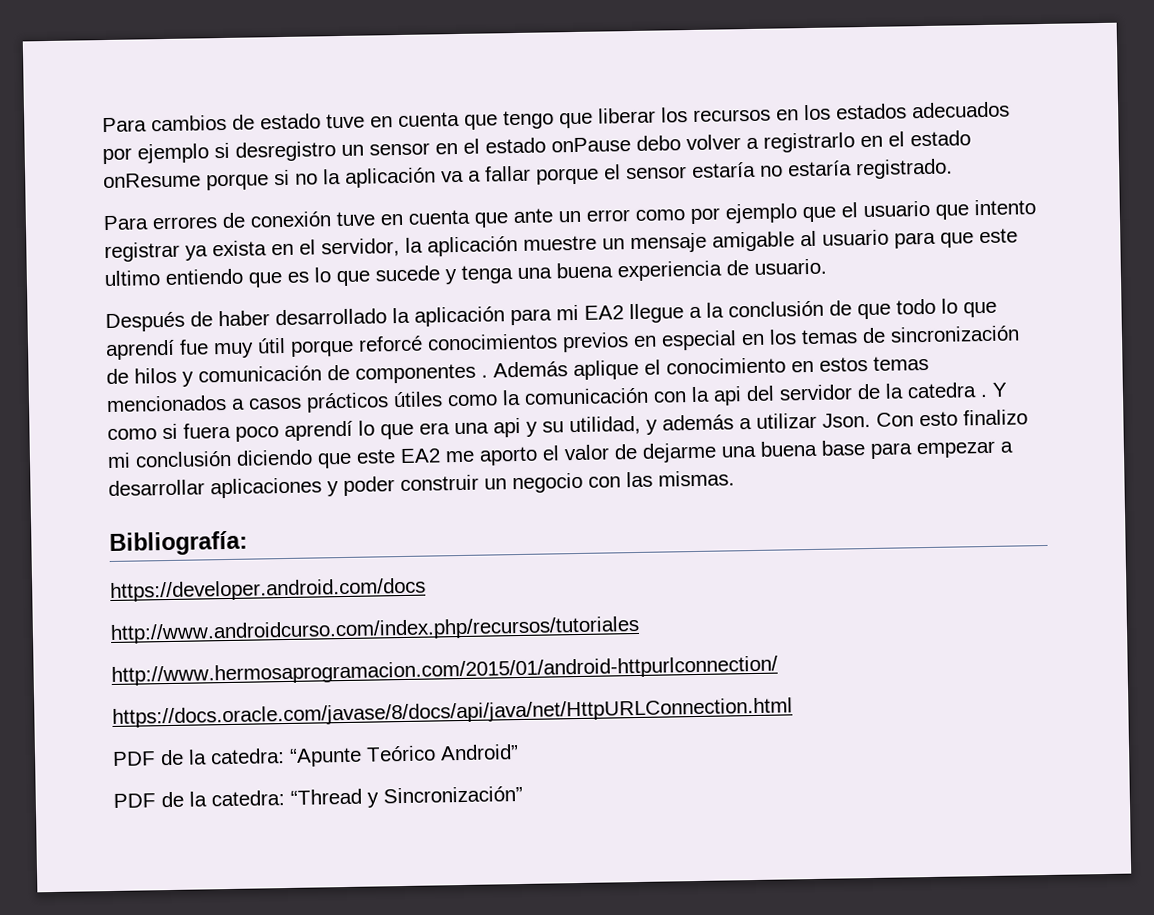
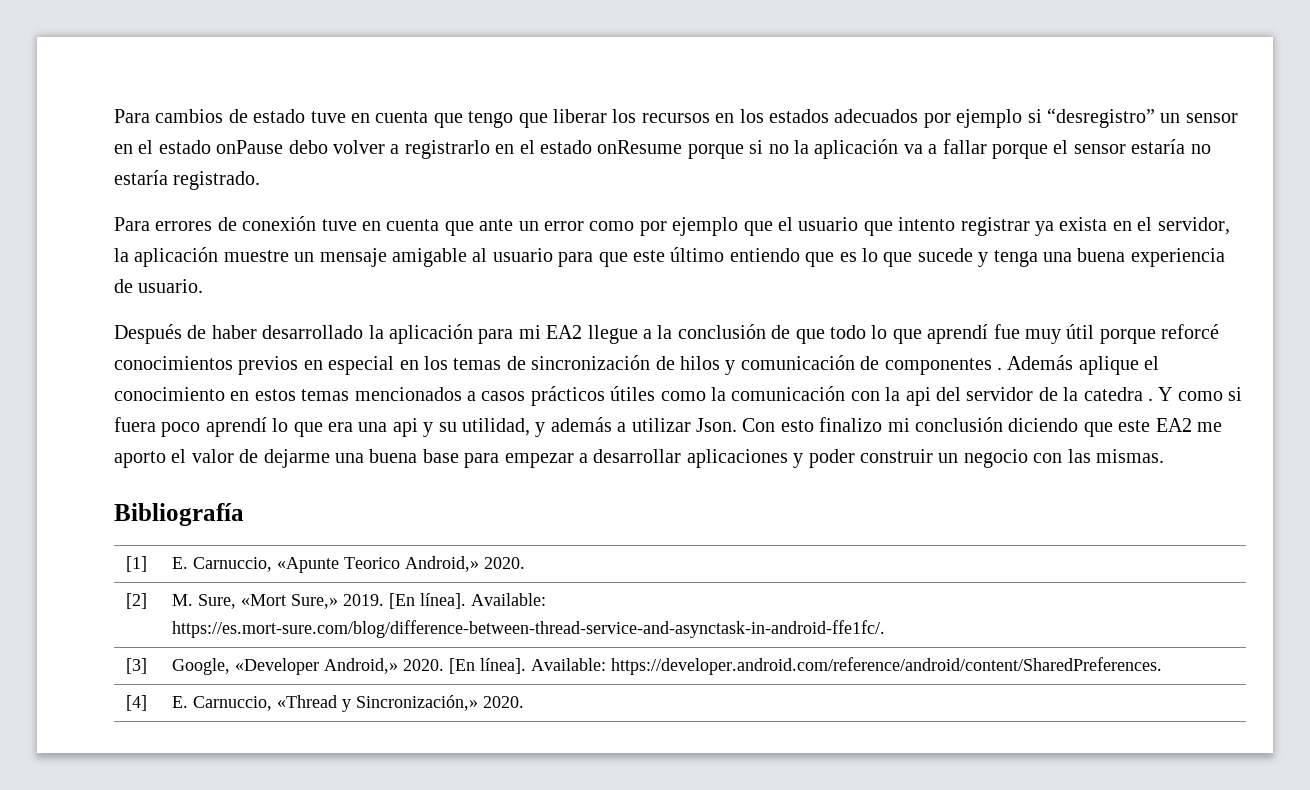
[235,141,336,162] desregistro -> [1046,108,1155,128] “desregistro”
[104,270,160,287] ultimo -> [670,247,725,262] último
[109,530,248,557] [110,577,426,603] [110,615,640,644] [111,655,778,686] [112,697,793,728] [112,744,519,767] [113,785,523,808] Bibliografía: // https://developer.android.com/docs // http://www.androidcurso.com/index.php/recursos/tutoriales // http://www.hermosaprogramacion.com/2015/01/android-httpurlconnection/ // https://docs.oracle.com/javase/8/docs/api/java/net/HttpURLConnection.html // PDF de la catedra: “Apunte Teórico Android” // PDF de la catedra: “Thread y Sincronización” -> [114,503,244,526] [126,556,148,572] [172,556,526,573] [126,593,148,609] [172,593,547,609] [172,620,886,638] [126,658,148,674] [172,657,1163,675] [126,695,148,711] [172,695,525,712] Bibliografía // [1] | E. Carnuccio, «Apunte Teorico Android,» 2020. // [2] | M. Sure, «Mort Sure,» 2019. [En línea]. Available: https://es.mort-sure.com/blog/difference-between-thread-service-and-asynctask-in-android-ffe1fc/. // [3] | Google, «Developer Android,» 2020. [En línea]. Available: https://developer.android.com/reference/android/content/SharedPreferences. // [4] | E. Carnuccio, «Thread y Sincronización,» 2020.

